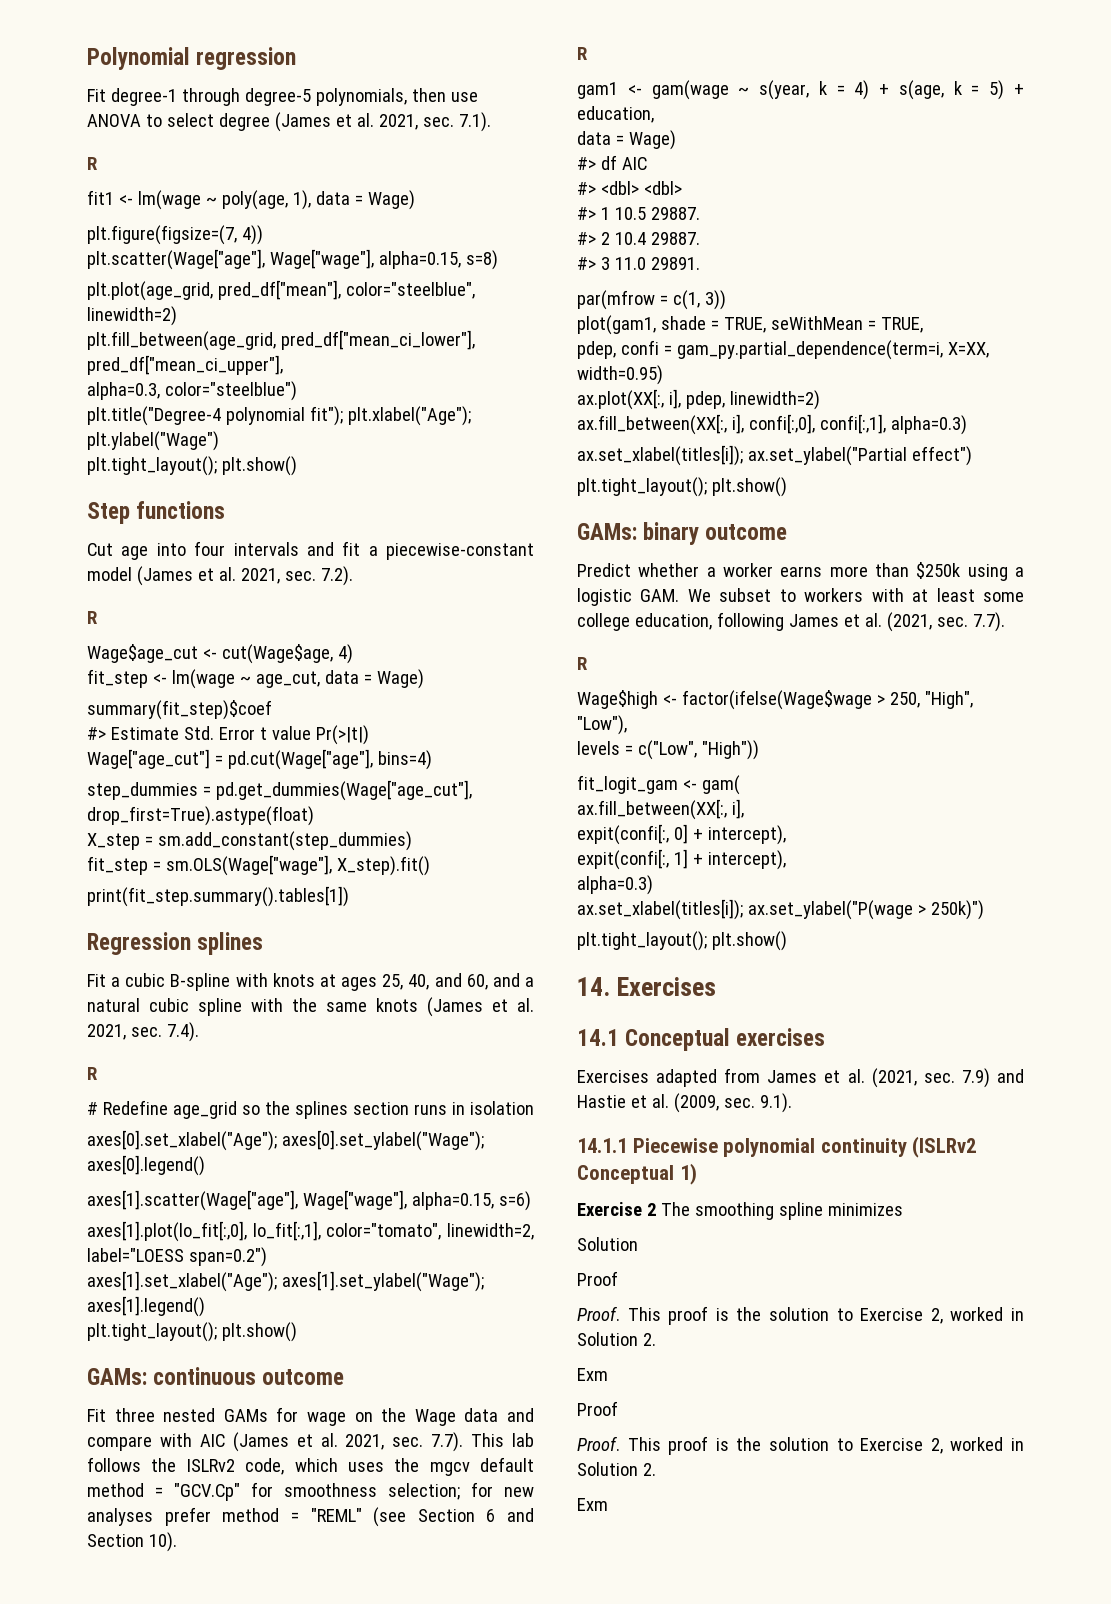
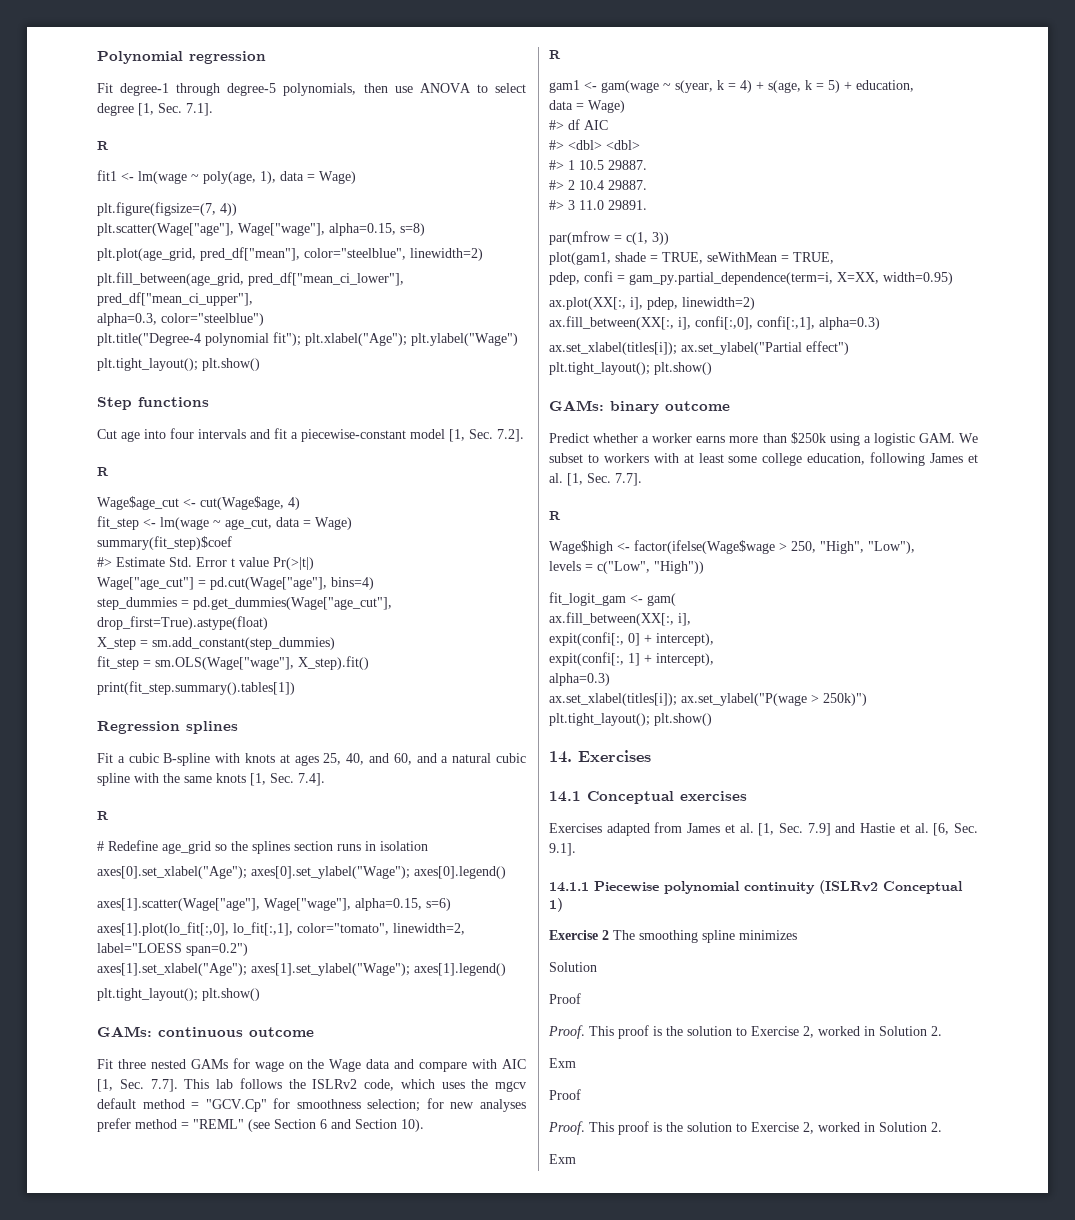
[274,112,491,132] (James et al. 2021, sec. 7.1). -> [138,103,213,116] [1, Sec. 7.1].
[136,566,353,586] (James et al. 2021, sec. 7.2). -> [449,429,524,442] [1, Sec. 7.2].
[427,997,534,1017] [87,1022,199,1042] (James et al. 2021, sec. 7.4). -> [250,773,325,786] [1, Sec. 7.4].
[232,1432,464,1452] (James et al. 2021, sec. 7.7). -> [97,1079,178,1092] [1, Sec. 7.7].
[886,612,1005,632] (2021, sec. 7.7). -> [567,473,642,486] [1, Sec. 7.7].
[871,1068,990,1088] (2021, sec. 7.9) -> [758,823,831,836] [1, Sec. 7.9]
[673,1093,792,1113] (2009, sec. 9.1). -> [933,823,979,836] [549,843,576,856] [6, Sec. 9.1].

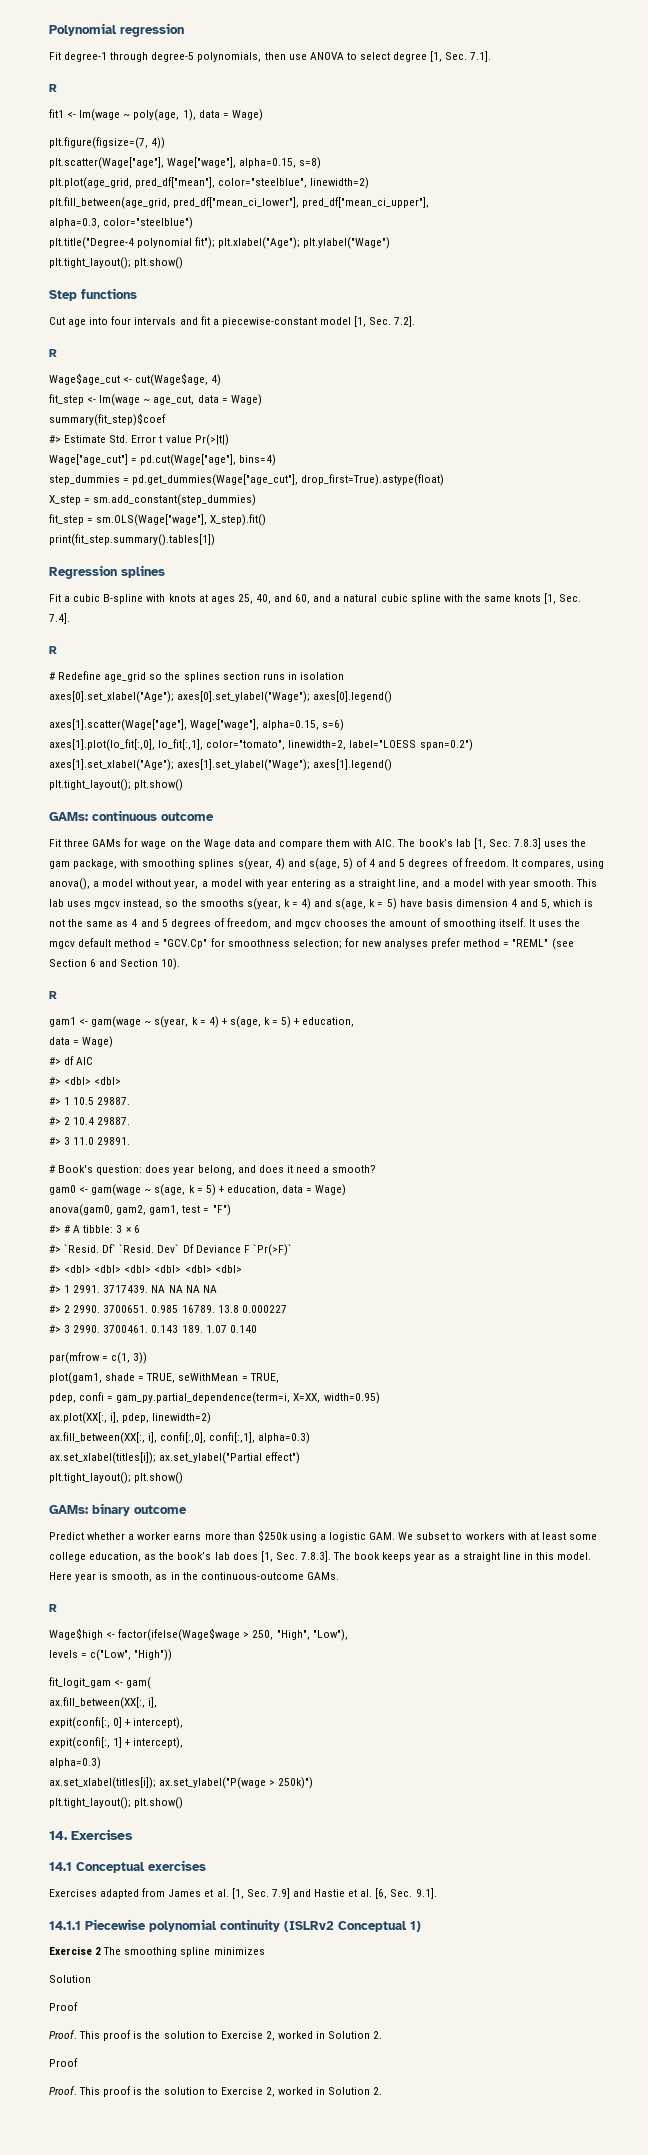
[150,1059,186,1069] nested -> (90, 843) none
[472,1059,526,1069] [97,1078,435,1092] with AIC [1, Sec. 7.7]. This lab follows the ISLRv2 code, which -> [326,838,587,849] [49,858,604,870] [49,878,598,890] [49,898,594,910] [49,918,535,929] them with AIC. The book’s lab [1, Sec. 7.8.3] uses the gam package, with smoothing splines s(year, 4) and s(age, 5) of 4 and 5 degrees of freedom. It compares, using anova(), a model without year, a model with year entering as a straight line, and a model with year smooth. This lab uses mgcv instead, so the smooths s(year, k = 4) and s(age, k = 5) have basis dimension 4 and 5, which is not the same as 4 and 5 degrees of freedom, and mgcv chooses the amount of smoothing itself. It
(647, 205) none -> [49,1165,377,1175] [49,1184,347,1196] [49,1204,231,1216] [49,1225,140,1233] [49,1244,292,1256] [49,1265,242,1273] [49,1285,217,1293] [49,1305,287,1313] [49,1325,257,1333] // # Book's question: does year belong, and does it need a smooth? // gam0 <- gam(wage ~ s(age, k = 5) + education, data = Wage) // anova(gam0, gam2, gam1, test = "F") // #> # A tibble: 3 × 6 // #> `Resid. Df` `Resid. Dev` Df Deviance F `Pr(>F)` // #> <dbl> <dbl> <dbl> <dbl> <dbl> <dbl> // #> 1 2991. 3717439. NA NA NA NA // #> 2 2990. 3700651. 0.985 16789. 13.8 0.000227 // #> 3 2990. 3700461. 0.143 189. 1.07 0.140
[870,452,978,466] [549,473,642,486] following James et al. [1, Sec. 7.7]. -> [144,1551,592,1562] [49,1572,339,1582] as the book’s lab does [1, Sec. 7.8.3]. The book keeps year as a straight line in this model. Here year is smooth, as in the continuous-outcome GAMs.
[549,1058,576,1068] // Exm -> (383, 2035) none
[549,1154,576,1164] // Exm -> (383, 2091) none

